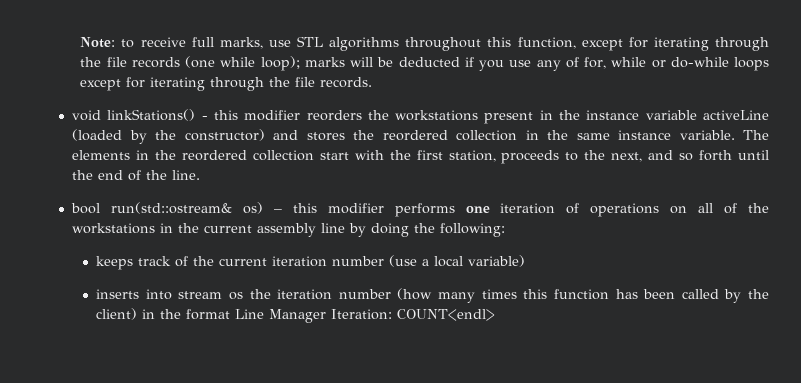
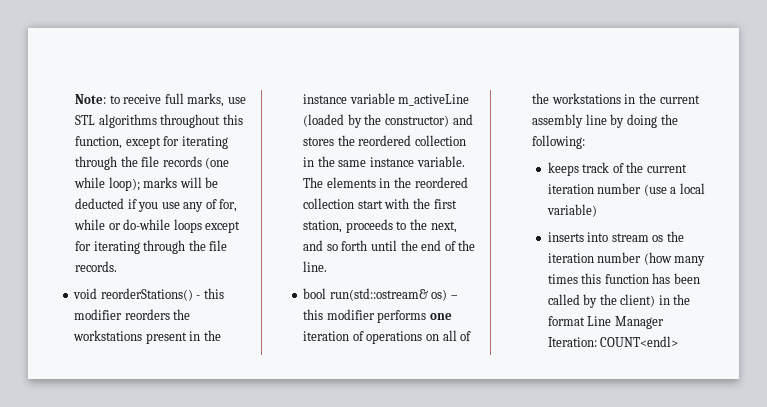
[107,109,196,121] linkStations() -> [100,288,193,301] reorderStations()
[702,110,769,120] activeLine -> [398,94,470,106] m_activeLine

